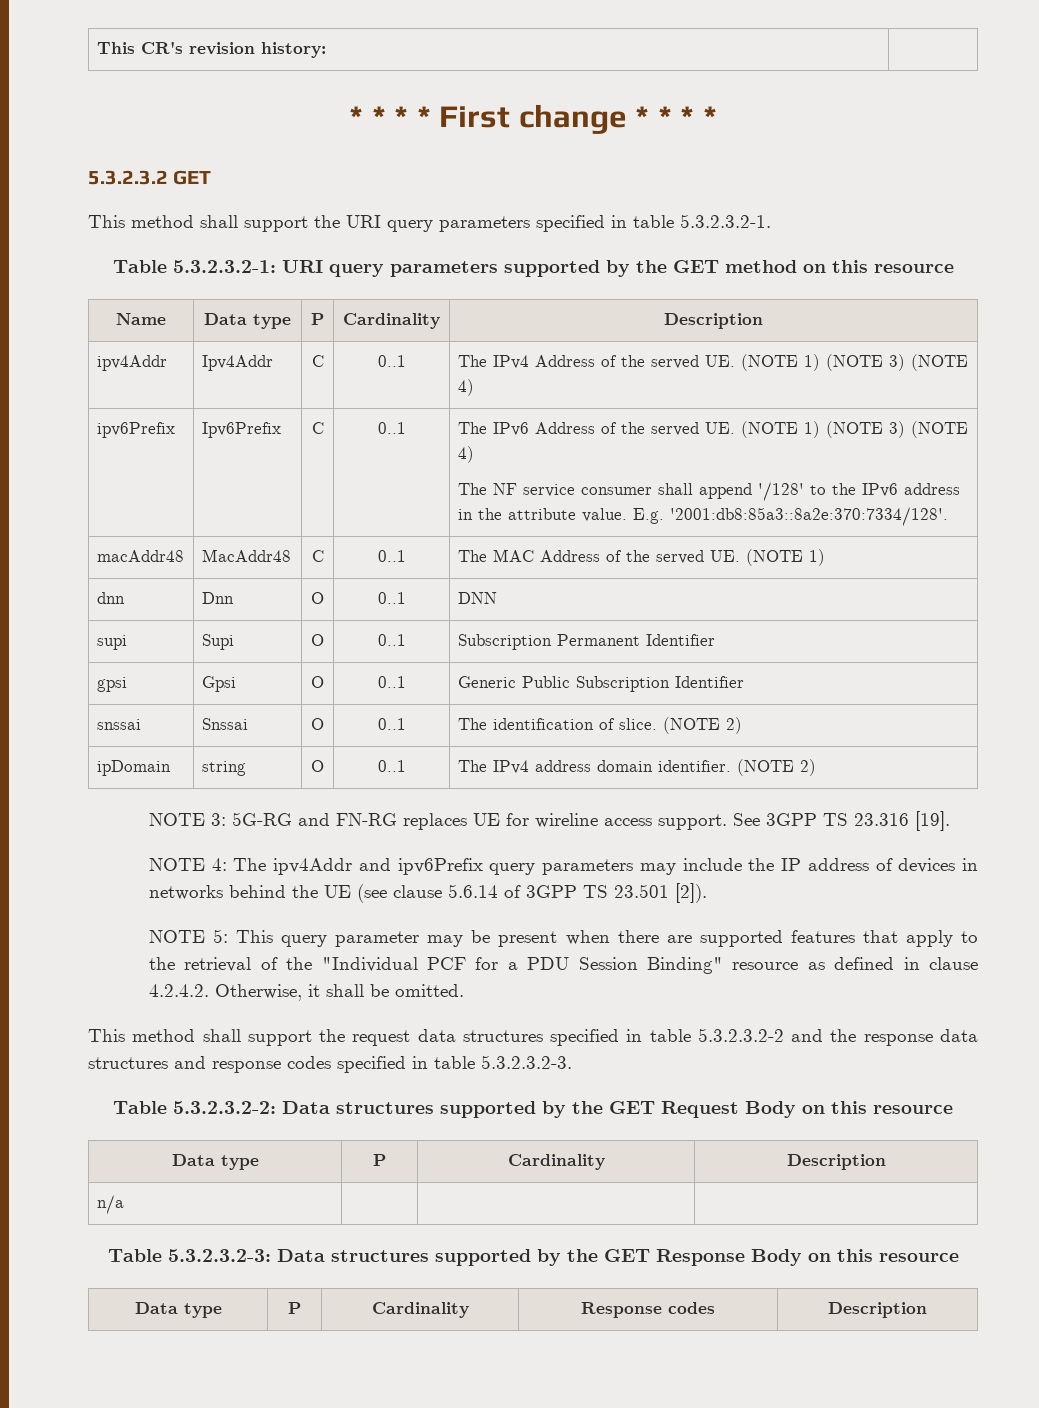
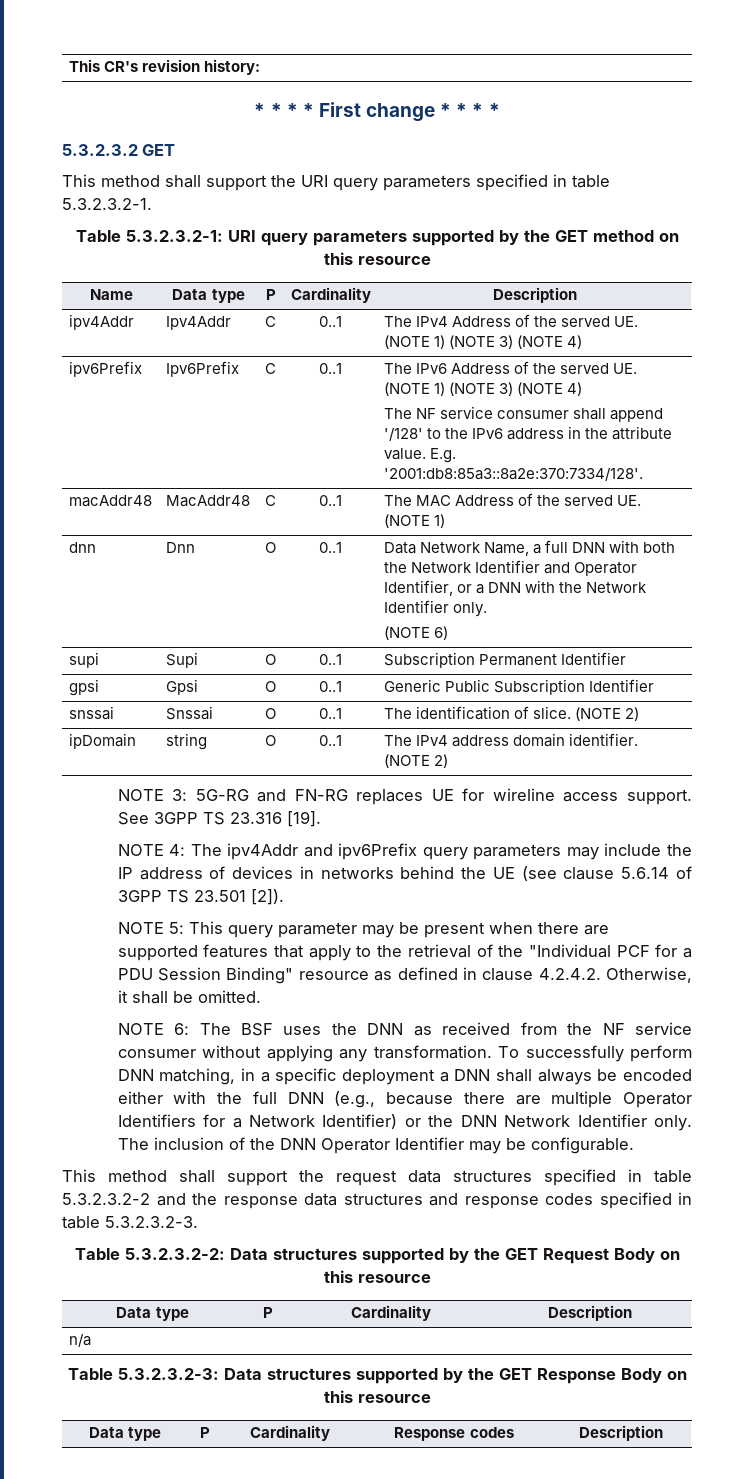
[457,592,497,604] DNN -> [383,540,676,556] [383,560,637,576] [383,580,648,596] [383,600,487,617] [383,626,448,640] Data Network Name, a full DNN with both the Network Identifier and Operator Identifier, or a DNN with the Network Identifier only. // (NOTE 6)
(465, 990) none -> [117,1022,692,1036] [117,1045,692,1062] [117,1068,692,1085] [117,1091,693,1108] [117,1114,692,1131] [117,1137,634,1154] // NOTE 6: The BSF uses the DNN as received from the NF service consumer without applying any transformation. To successfully perform DNN matching, in a specific deployment a DNN shall always be encoded either with the full DNN (e.g., because there are multiple Operator Identifiers for a Network Identifier) or the DNN Network Identifier only. The inclusion of the DNN Operator Identifier may be configurable.

